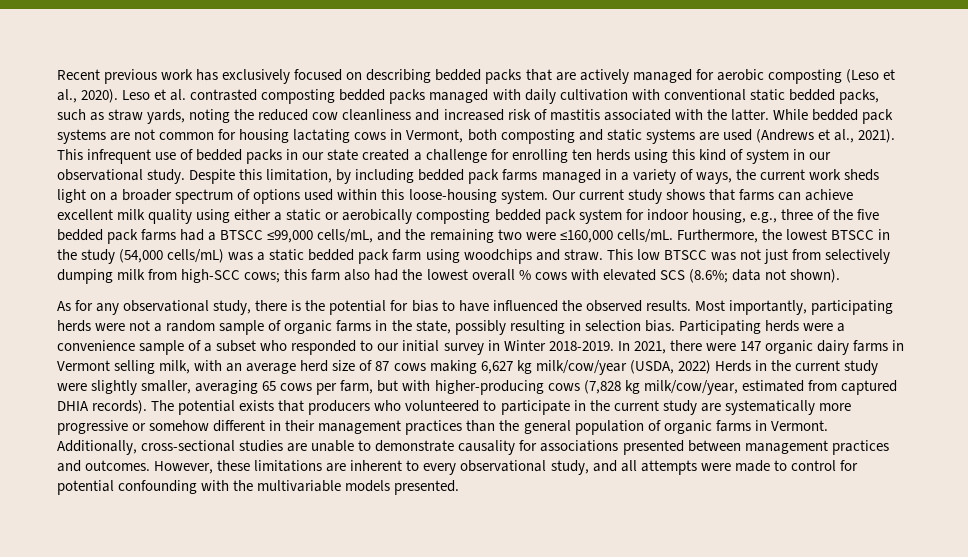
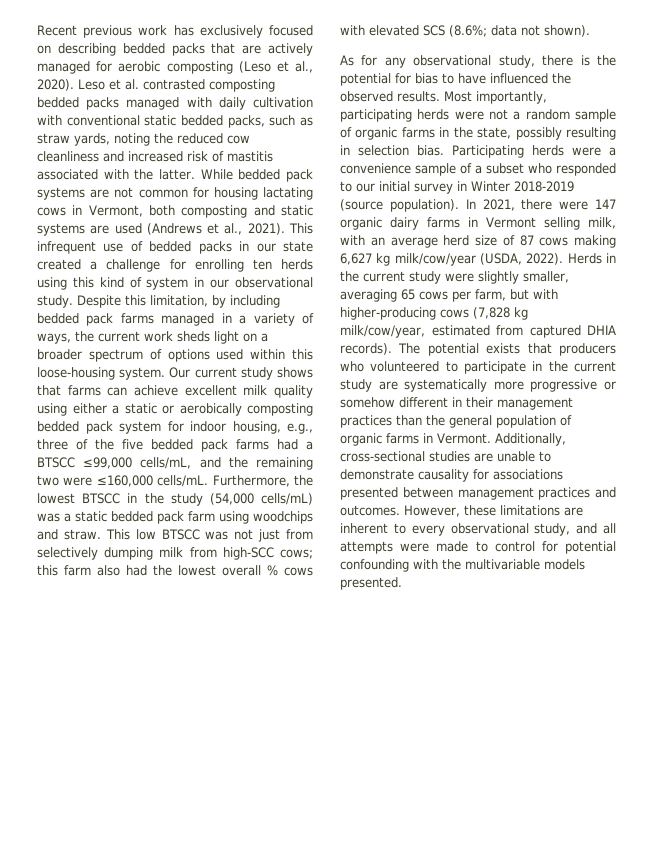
[548,341,614,351] 2018-2019. -> [514,181,574,192] [340,199,459,212] 2018-2019 (source population).
[677,360,711,374] 2022) -> [526,253,564,265] 2022).

